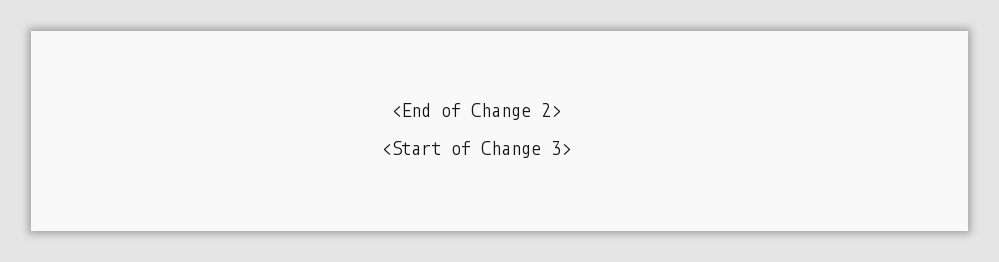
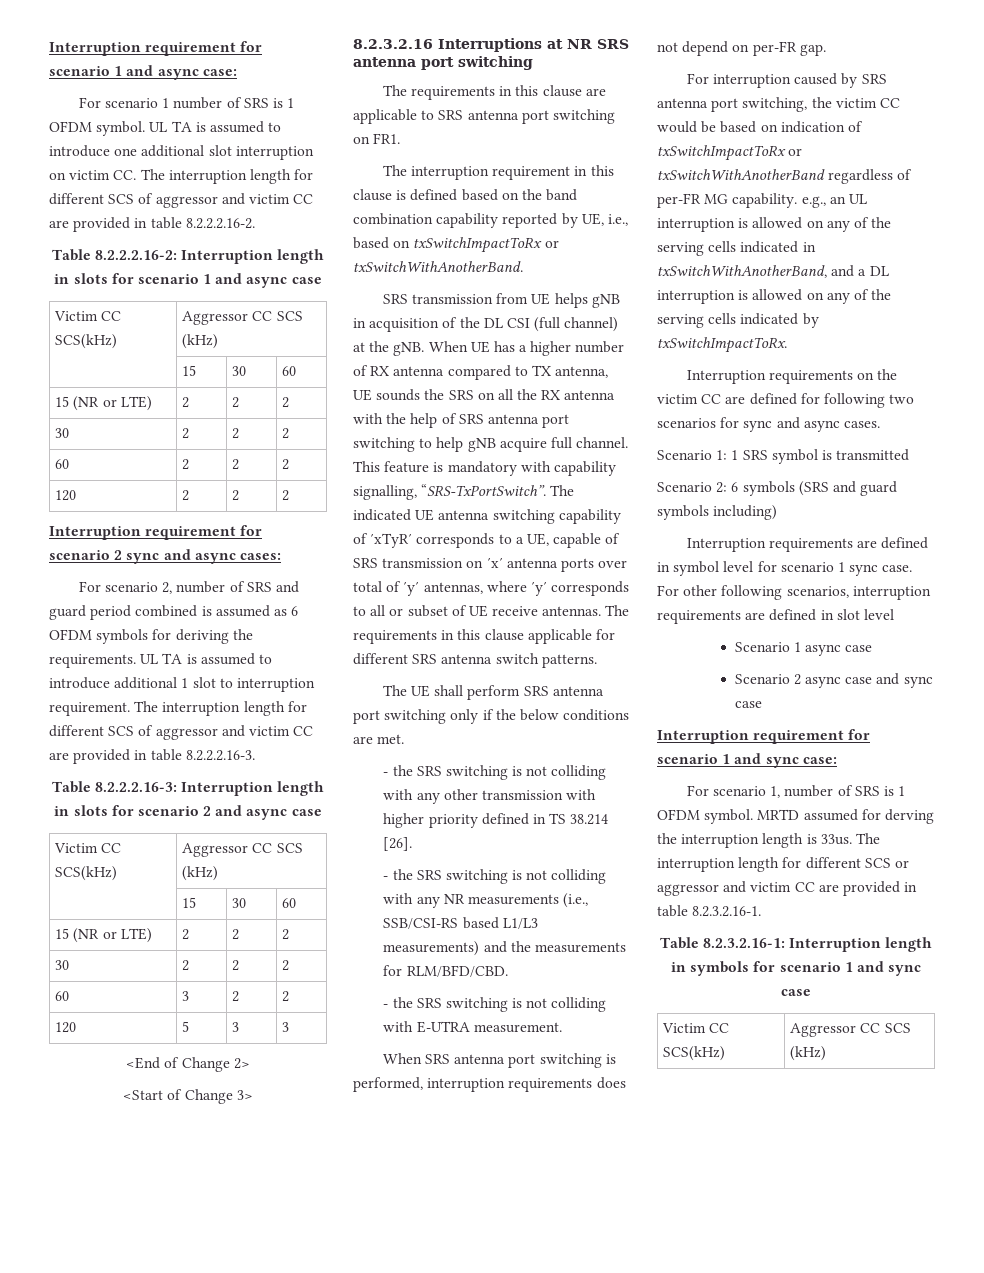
(391, 110) none -> [49,41,263,56] [49,65,237,80] [78,97,295,109] [49,121,282,136] [49,145,314,160] [49,169,314,184] [49,193,314,208] [49,217,255,232] [51,249,325,264] [54,273,322,288] [54,311,122,321] [55,334,118,349] [182,311,303,325] [182,334,219,349] [182,365,197,376] [232,366,247,376] [282,366,297,376] [55,396,152,411] [182,397,190,408] [232,397,240,408] [282,397,290,408] [55,428,70,438] [182,428,190,439] [232,428,240,439] [282,428,290,439] [55,459,70,469] [182,459,190,470] [232,459,240,470] [282,459,290,470] [55,490,77,501] [182,490,190,501] [232,490,240,501] [282,490,290,501] [49,525,263,540] [49,549,281,564] [78,581,300,594] [49,605,299,620] [49,629,253,644] [49,653,272,668] [49,677,315,692] [49,701,307,716] [49,725,314,740] [49,749,255,764] [51,781,325,796] [54,805,322,820] [54,843,122,853] [55,866,118,881] [182,843,303,857] [182,866,219,881] [182,897,197,908] [232,898,247,908] [282,898,297,908] [55,928,152,943] [182,929,190,940] [232,929,240,940] [282,929,290,940] [55,960,70,970] [182,960,190,971] [232,960,240,971] [282,960,290,971] [55,991,70,1001] [182,991,190,1001] [232,991,240,1002] [282,991,290,1002] [55,1022,77,1033] [182,1021,190,1032] [232,1022,240,1032] [282,1022,290,1032] Interruption requirement for scenario 1 and async case: // For scenario 1 number of SRS is 1 OFDM symbol. UL TA is assumed to introduce one additional slot interruption on victim CC. The interruption length for different SCS of aggressor and victim CC are provided in table 8.2.2.2.16-2. // Table 8.2.2.2.16-2: Interruption length in slots for scenario 1 and async case // Victim CC SCS(kHz) | Aggressor CC SCS (kHz) // | 15 | 30 | 60 // 15 (NR or LTE) | 2 | 2 | 2 // 30 | 2 | 2 | 2 // 60 | 2 | 2 | 2 // 120 | 2 | 2 | 2 // Interruption requirement for scenario 2 sync and async cases: // For scenario 2, number of SRS and guard period combined is assumed as 6 OFDM symbols for deriving the requirements. UL TA is assumed to introduce additional 1 slot to interruption requirement. The interruption length for different SCS of aggressor and victim CC are provided in table 8.2.2.2.16-3. // Table 8.2.2.2.16-3: Interruption length in slots for scenario 2 and async case // Victim CC SCS(kHz) | Aggressor CC SCS (kHz) // | 15 | 30 | 60 // 15 (NR or LTE) | 2 | 2 | 2 // 30 | 2 | 2 | 2 // 60 | 3 | 2 | 2 // 120 | 5 | 3 | 3 //
(571, 148) none -> [353,38,629,52] [353,56,533,70] [382,85,606,100] [353,109,615,124] [353,133,401,144] [382,165,614,180] [353,189,578,201] [353,213,628,228] [353,237,559,253] [353,261,523,272] [382,293,620,308] [353,317,619,332] [353,341,625,356] [353,365,609,380] [353,389,616,401] [353,413,570,428] [353,437,629,452] [353,461,616,476] [353,484,575,500] [353,509,621,524] [353,533,621,548] [353,558,628,572] [353,581,630,596] [353,605,630,617] [353,629,615,644] [353,653,597,668] [382,685,604,700] [353,709,630,724] [353,734,405,744] [383,765,607,780] [383,789,597,804] [383,813,609,828] [383,837,413,851] [383,869,607,884] [383,893,589,908] [383,917,538,929] [383,941,626,956] [383,965,508,977] [383,997,607,1012] [383,1021,562,1033] [382,1053,616,1068] [353,1077,626,1092] [657,41,826,56] [686,73,887,88] [657,97,900,112] [657,121,863,133] [657,145,803,161] [657,169,913,184] [657,193,867,208] [657,217,892,232] [657,241,816,256] [657,265,889,278] [657,289,892,304] [657,313,819,328] [657,337,787,353] [686,369,898,384] [657,393,915,408] [657,417,880,432] [657,449,910,464] [657,481,898,496] [657,505,778,520] [686,537,929,552] [657,561,913,576] [657,585,931,600] [657,609,894,624] [734,642,873,656] [734,673,933,688] [734,701,762,708] [657,729,871,744] [657,753,837,768] [686,785,906,798] [657,809,934,824] [657,833,880,848] [657,857,909,872] [657,881,918,896] [657,905,762,917] [659,937,933,952] [670,961,922,976] [781,989,811,996] [662,1023,730,1033] [663,1046,726,1061] [790,1023,911,1037] [790,1046,827,1061] // 8.2.3.2.16 Interruptions at NR SRS antenna port switching // The requirements in this clause are applicable to SRS antenna port switching on FR1. // The interruption requirement in this clause is defined based on the band combination capability reported by UE, i.e., based on txSwitchImpactToRx or txSwitchWithAnotherBand. // SRS transmission from UE helps gNB in acquisition of the DL CSI (full channel) at the gNB. When UE has a higher number of RX antenna compared to TX antenna, UE sounds the SRS on all the RX antenna with the help of SRS antenna port switching to help gNB acquire full channel. This feature is mandatory with capability signalling, “SRS-TxPortSwitch”. The indicated UE antenna switching capability of ′xTyR′ corresponds to a UE, capable of SRS transmission on ′x′ antenna ports over total of ′y′ antennas, where ′y′ corresponds to all or subset of UE receive antennas. The requirements in this clause applicable for different SRS antenna switch patterns. // The UE shall perform SRS antenna port switching only if the below conditions are met. // - the SRS switching is not colliding with any other transmission with higher priority defined in TS 38.214 [26]. // - the SRS switching is not colliding with any NR measurements (i.e., SSB/CSI-RS based L1/L3 measurements) and the measurements for RLM/BFD/CBD. // - the SRS switching is not colliding with E-UTRA measurement. // When SRS antenna port switching is performed, interruption requirements does not depend on per-FR gap. // For interruption caused by SRS antenna port switching, the victim CC would be based on indication of txSwitchImpactToRx or txSwitchWithAnotherBand regardless of per-FR MG capability. e.g., an UL interruption is allowed on any of the serving cells indicated in txSwitchWithAnotherBand, and a DL interruption is allowed on any of the serving cells indicated by txSwitchImpactToRx. // Interruption requirements on the victim CC are defined for following two scenarios for sync and async cases. // Scenario 1: 1 SRS symbol is transmitted // Scenario 2: 6 symbols (SRS and guard symbols including) // Interruption requirements are defined in symbol level for scenario 1 sync case. For other following scenarios, interruption requirements are defined in slot level // Scenario 1 async case // Scenario 2 async case and sync case // Interruption requirement for scenario 1 and sync case: // For scenario 1, number of SRS is 1 OFDM symbol. MRTD assumed for derving the interruption length is 33us. The interruption length for different SCS or aggressor and victim CC are provided in table 8.2.3.2.16-1. // Table 8.2.3.2.16-1: Interruption length in symbols for scenario 1 and sync case // Victim CC SCS(kHz) | Aggressor CC SCS (kHz)

